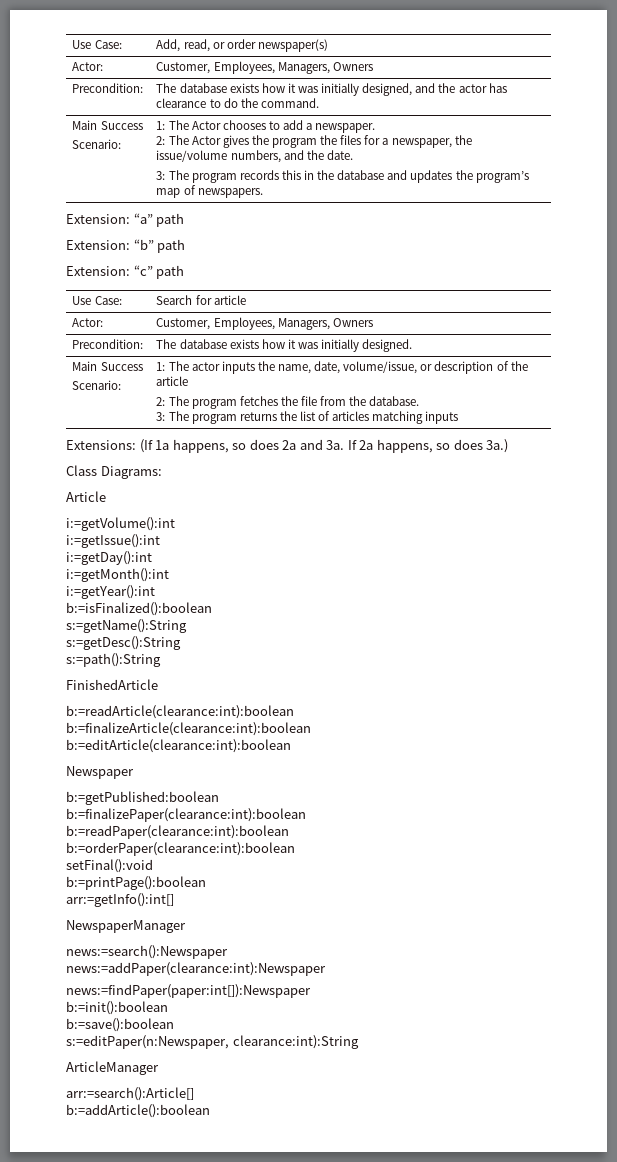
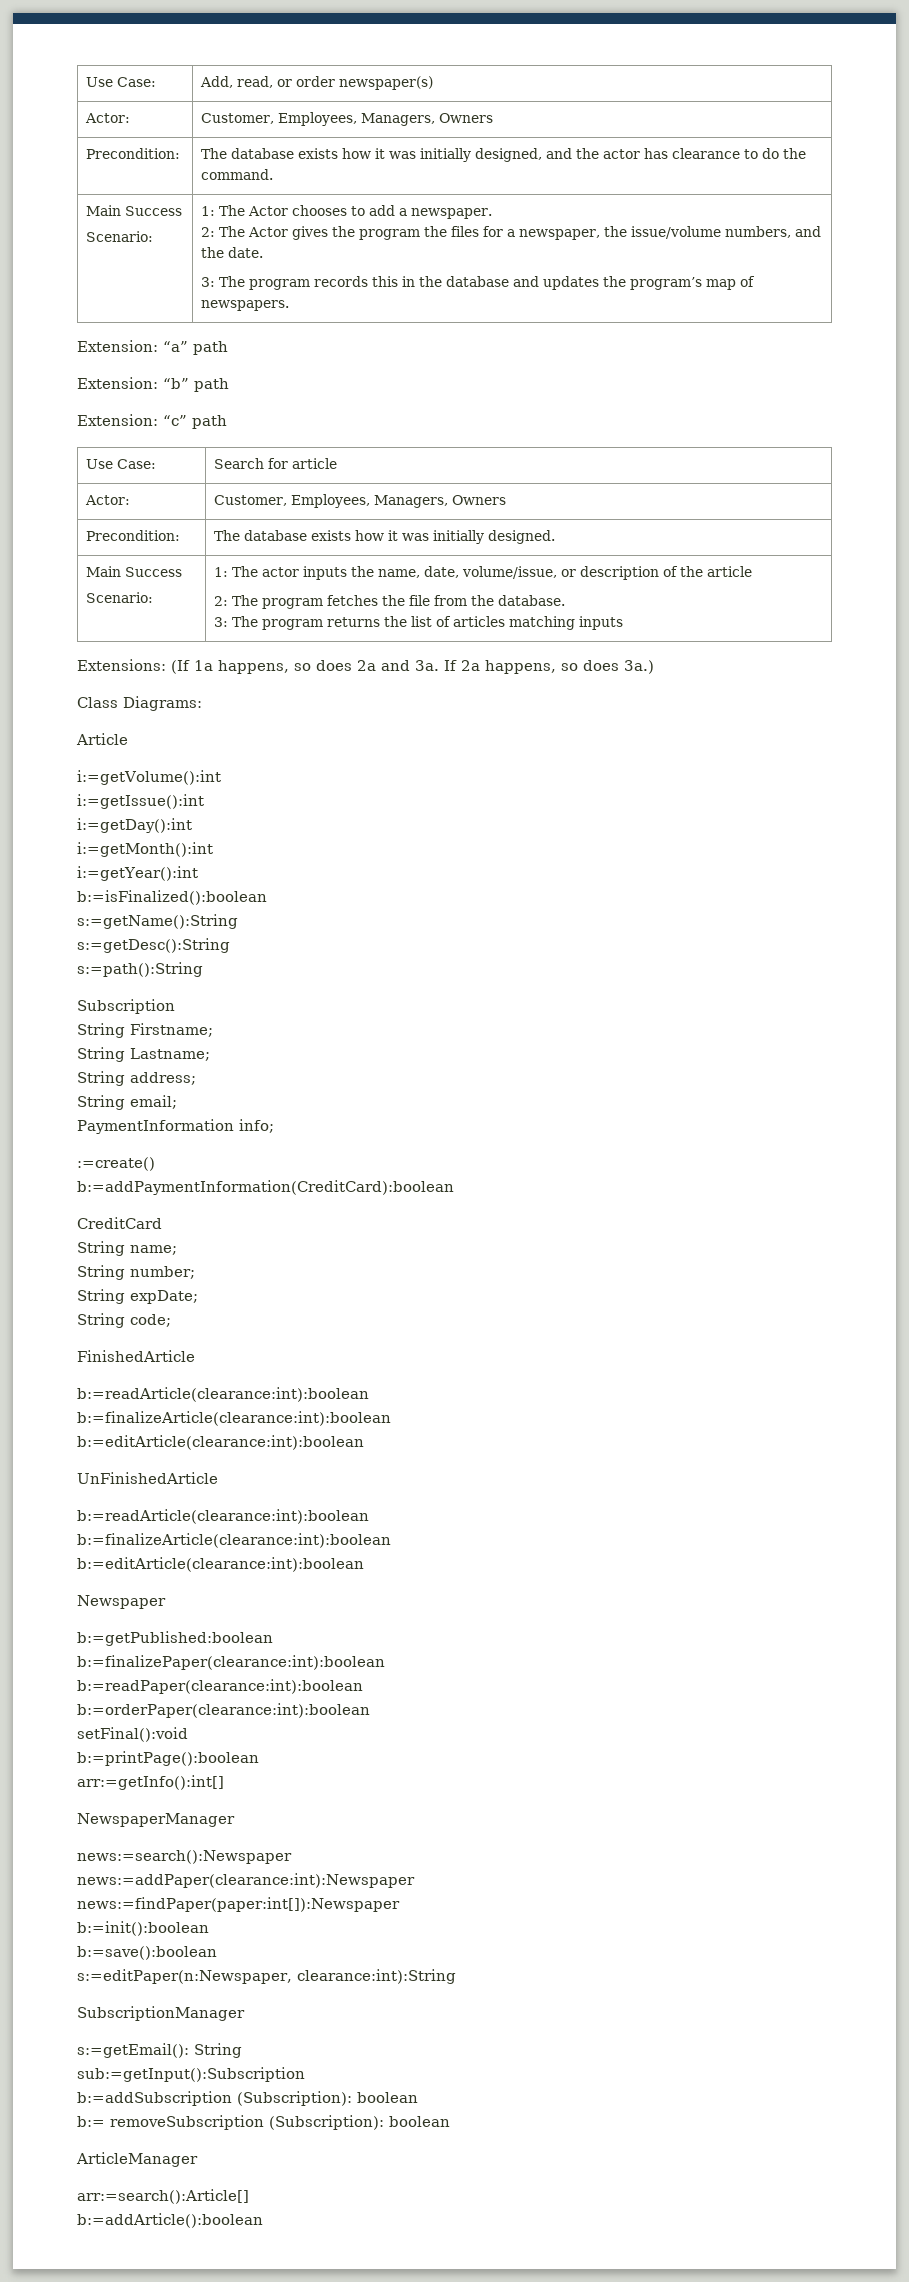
(161, 660) none -> [77,999,175,1014] [77,1023,213,1038] [77,1047,210,1062] [77,1071,196,1086] [77,1095,177,1110] [77,1119,274,1134] [77,1157,155,1171] [77,1180,454,1195] [77,1217,162,1229] [77,1241,177,1256] [77,1265,195,1280] [77,1289,198,1304] [77,1313,171,1328] // Subscription // String Firstname; // String Lastname; // String address; // String email; // PaymentInformation info; // :=create() // b:=addPaymentInformation(CreditCard):boolean // CreditCard // String name; // String number; // String expDate; // String code;
(291, 746) none -> [77,1472,218,1484] [77,1509,369,1524] [77,1533,391,1548] [77,1557,364,1572] // UnFinishedArticle // b:=readArticle(clearance:int):boolean // b:=finalizeArticle(clearance:int):boolean // b:=editArticle(clearance:int):boolean
(359, 1042) none -> [77,2006,245,2021] [77,2043,242,2058] [77,2067,305,2082] [77,2091,418,2106] [77,2115,450,2130] // SubscriptionManager // s:=getEmail(): String // sub:=getInput():Subscription // b:=addSubscription (Subscription): boolean // b:= removeSubscription (Subscription): boolean

